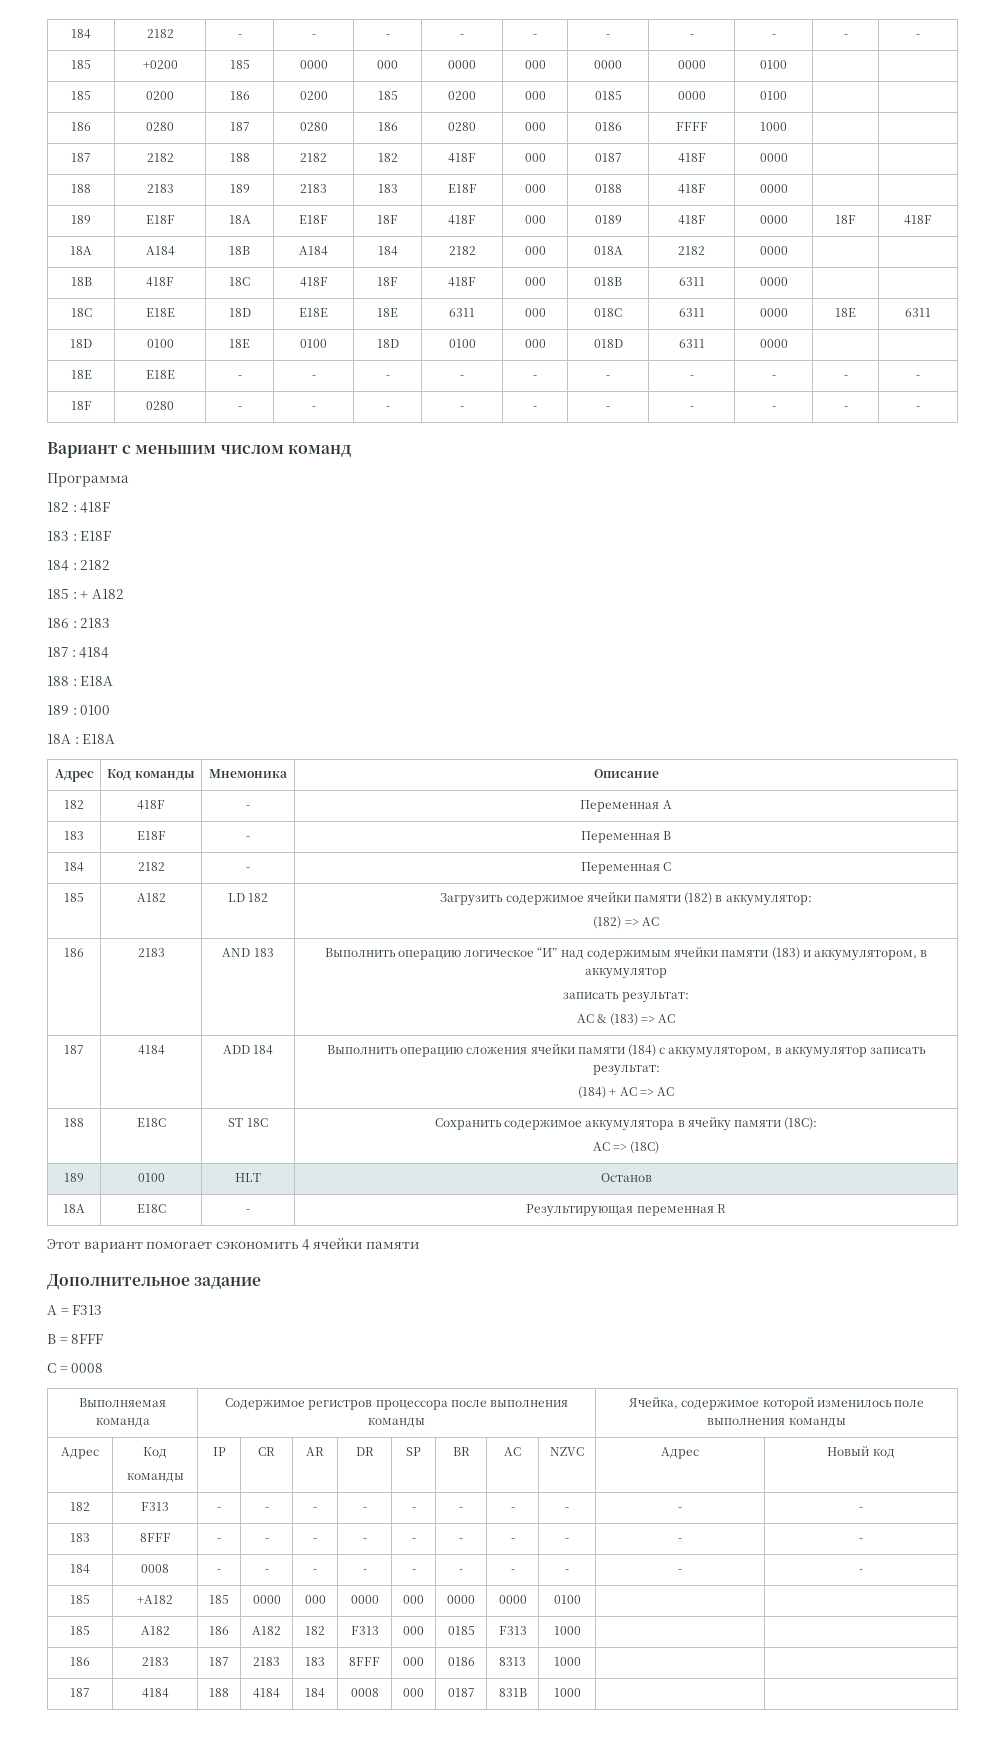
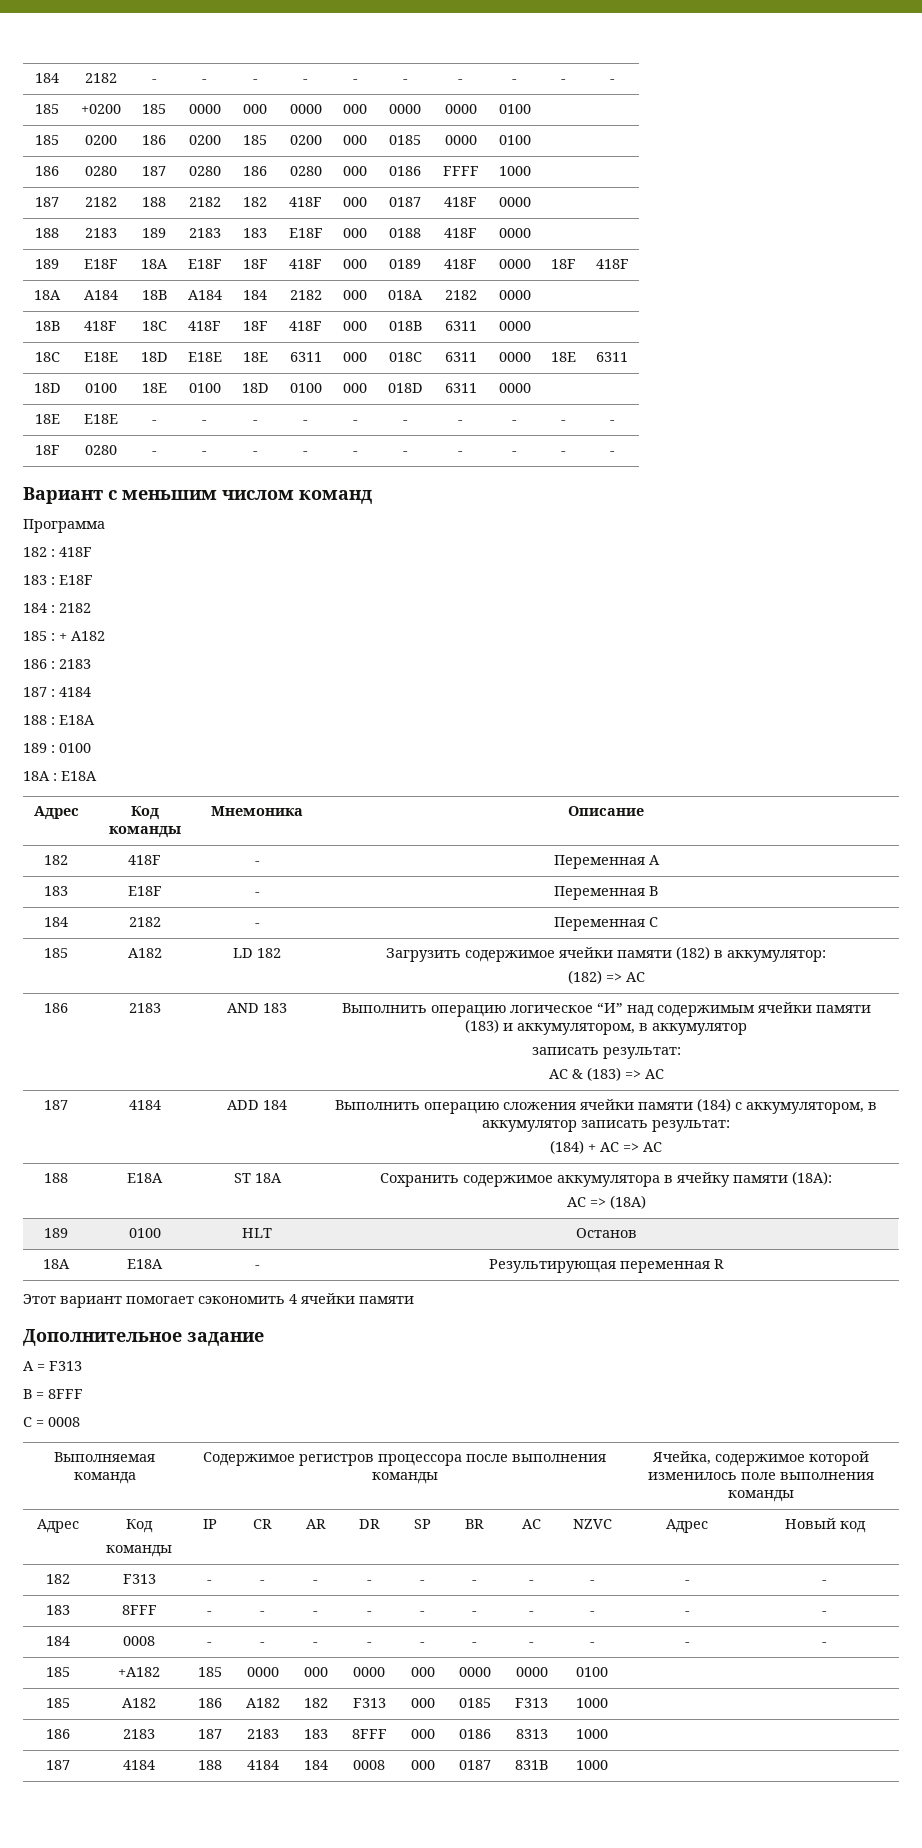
[136,1118,166,1127] E18C -> [127,1173,163,1183] E18A
[246,1118,268,1127] 18C -> [254,1173,282,1183] 18A
[784,1117,818,1130] [592,1141,660,1154] (18C): // AC => (18C) -> [792,1171,832,1185] [566,1195,646,1209] (18A): // AC => (18A)
[136,1204,166,1213] E18C -> [127,1259,163,1269] E18A

